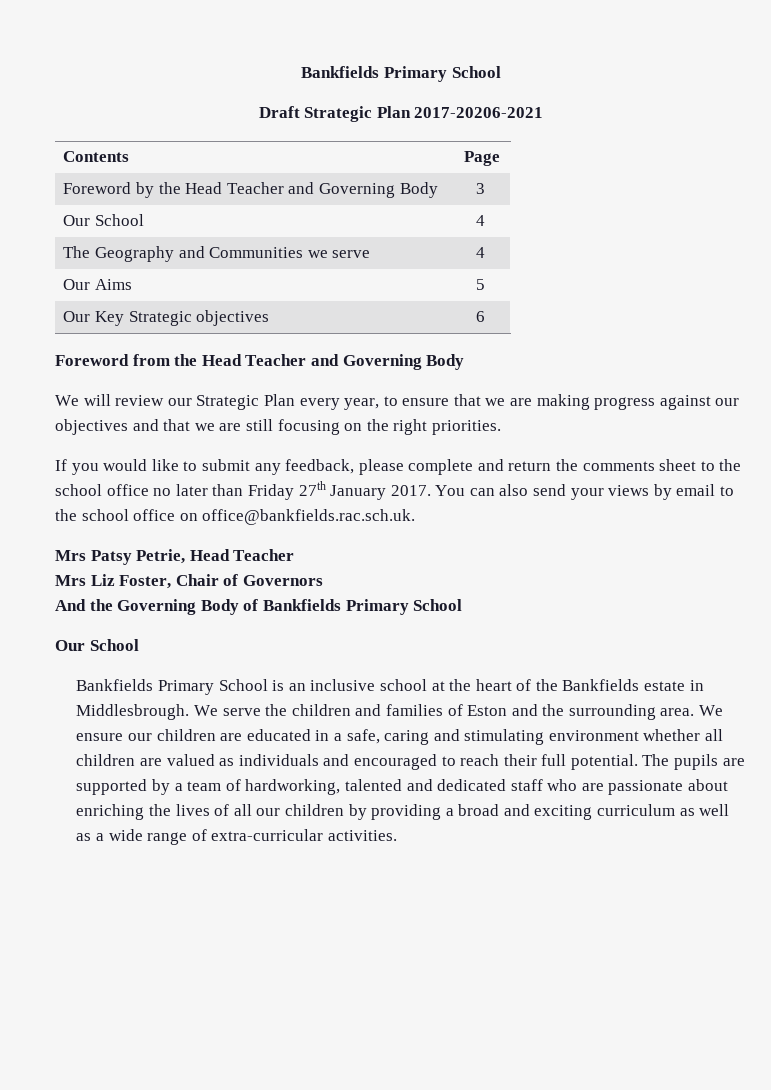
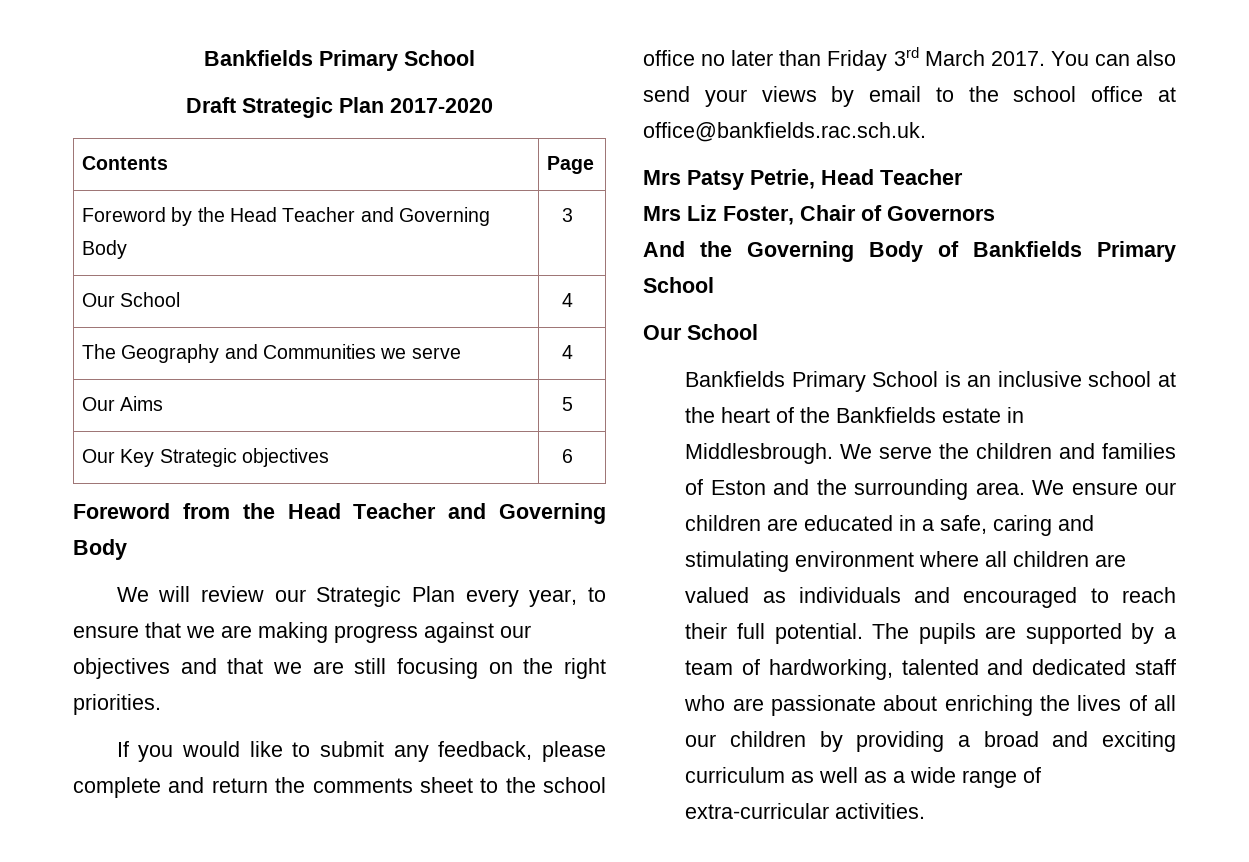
[414,107,544,118] 2017-20206-2021 -> [390,98,493,113] 2017-2020
[298,481,387,500] 27th January -> [893,47,985,66] 3rd March
[179,513,198,521] on -> [1158,87,1176,102] at
[643,729,701,741] whether -> [919,551,980,567] where

